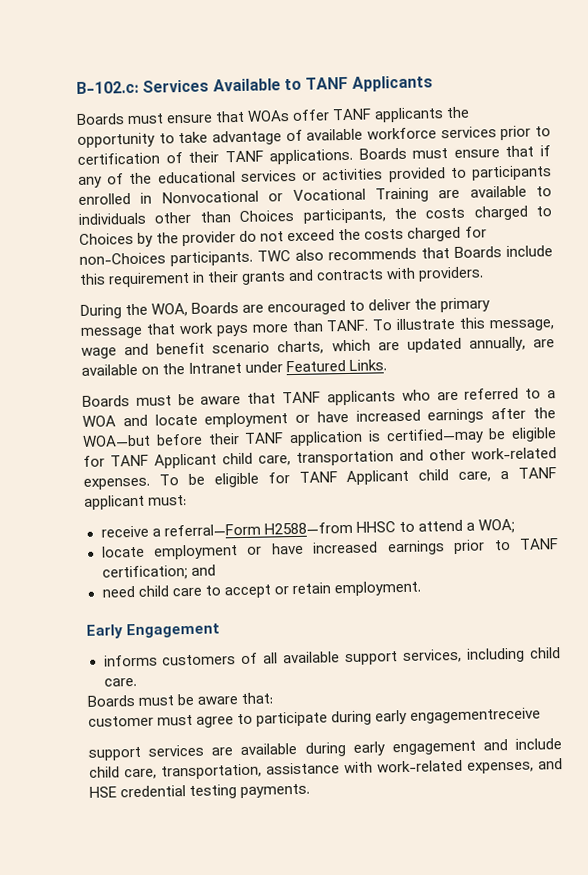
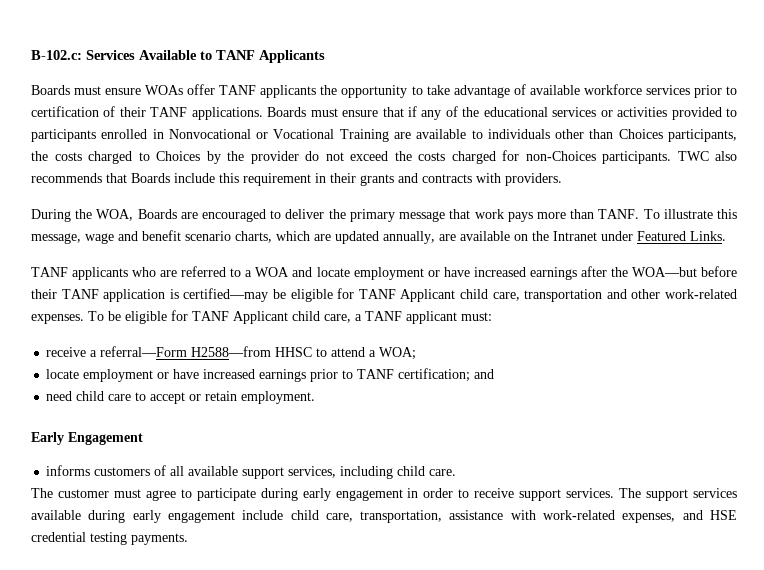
[215,110,246,123] that -> (142, 91) none
[82,392,277,407] Boards must be aware that -> (726, 236) none
[87,692,274,707] Boards must be aware that: // -> [31,488,53,498] The
[410,707,542,724] engagementreceive // -> [335,488,642,501] engagement in order to receive support services. The
[211,747,234,756] are -> (738, 493) none
[482,739,508,751] and -> (235, 517) none

